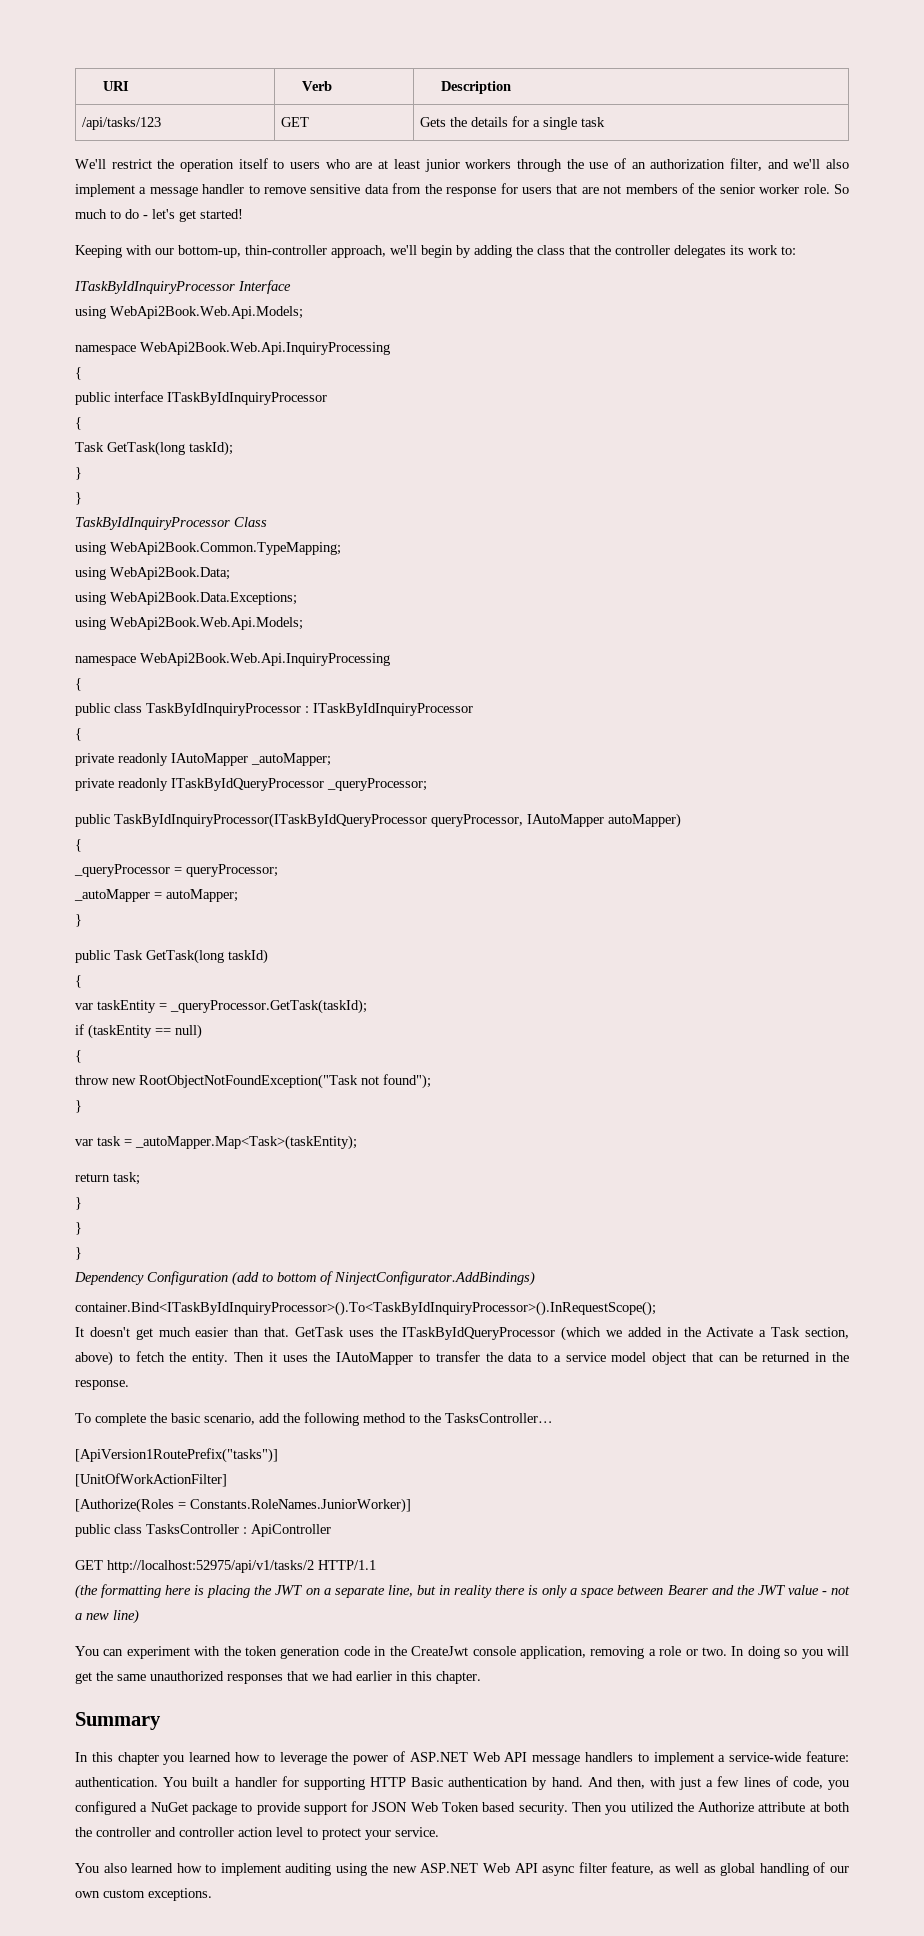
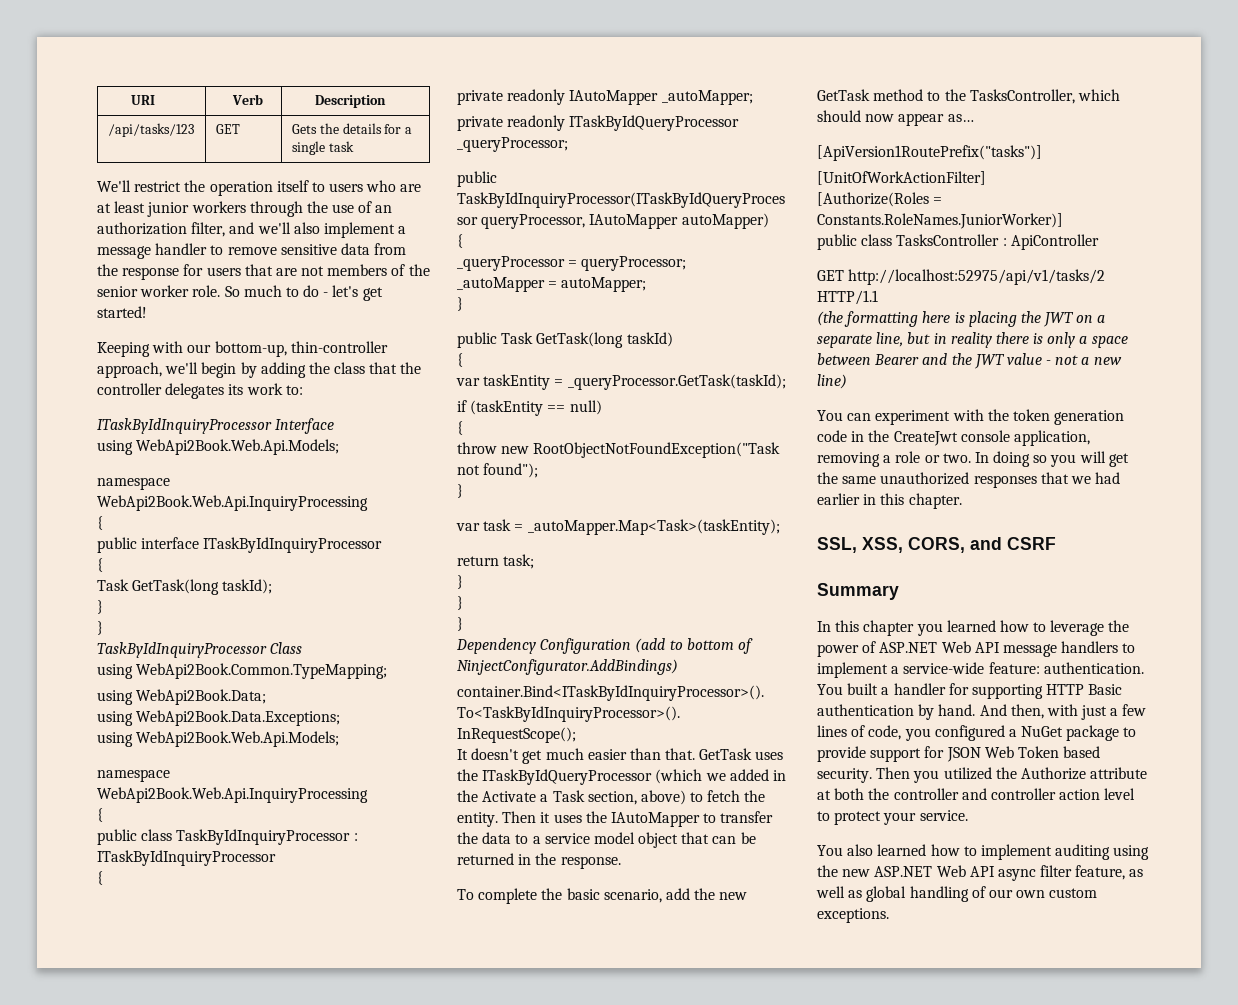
[304,1412,359,1426] following -> [719,892,748,900] [817,89,870,101] new GetTask
[445,1413,553,1423] TasksController… -> [969,89,1120,104] [817,110,974,126] TasksController, which should now appear as…
(481, 1677) none -> [817,537,1056,553] // SSL, XSS, CORS, and CSRF

